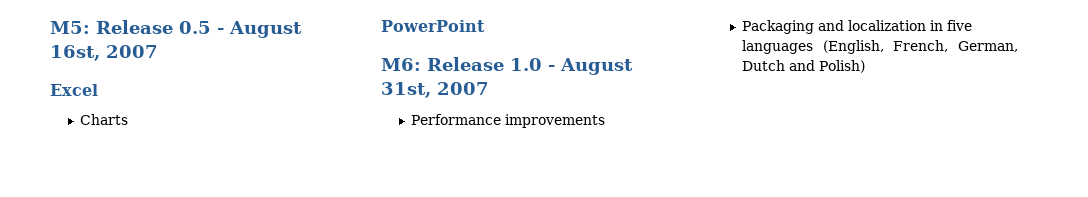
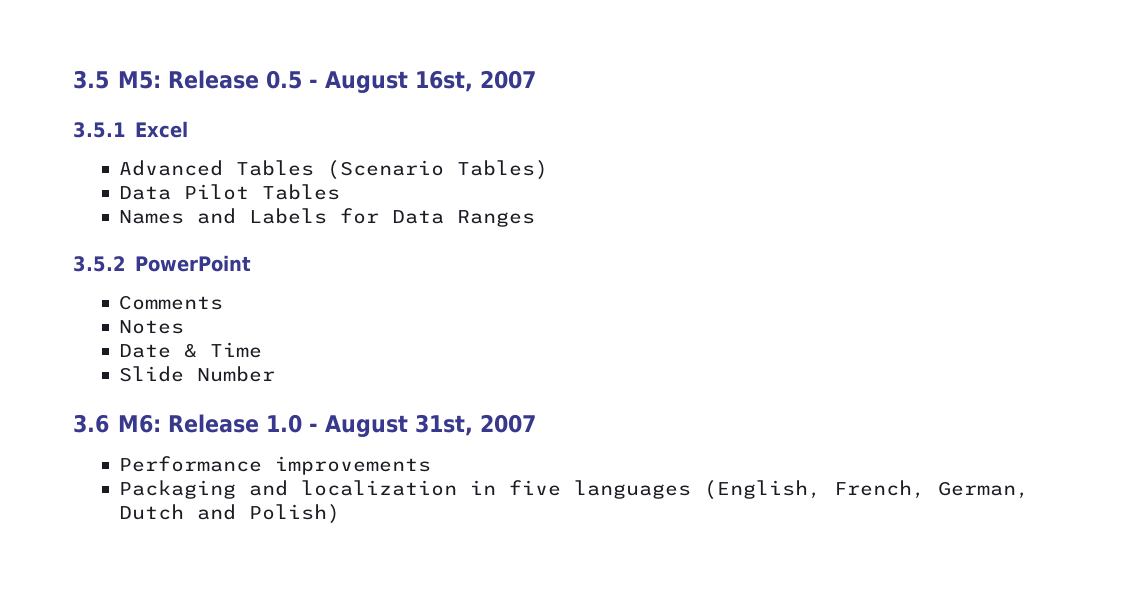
(50, 27) none -> [73,70,109,89] 3.5
(158, 51) none -> [73,122,126,138] 3.5.1
[80,114,129,125] [381,20,485,32] Charts // PowerPoint // -> [119,160,549,180] [119,184,341,200] [119,208,536,227] [73,255,252,272] [119,295,224,310] [119,320,185,334] [119,342,263,358] [119,366,276,382] [73,414,109,433] Advanced Tables (Scenario Tables) // Data Pilot Tables // Names and Labels for Data Ranges // 3.5.2 PowerPoint // Comments // Notes // Date & Time // Slide Number // 3.6

